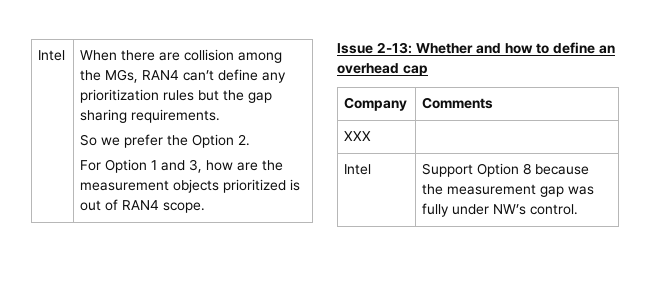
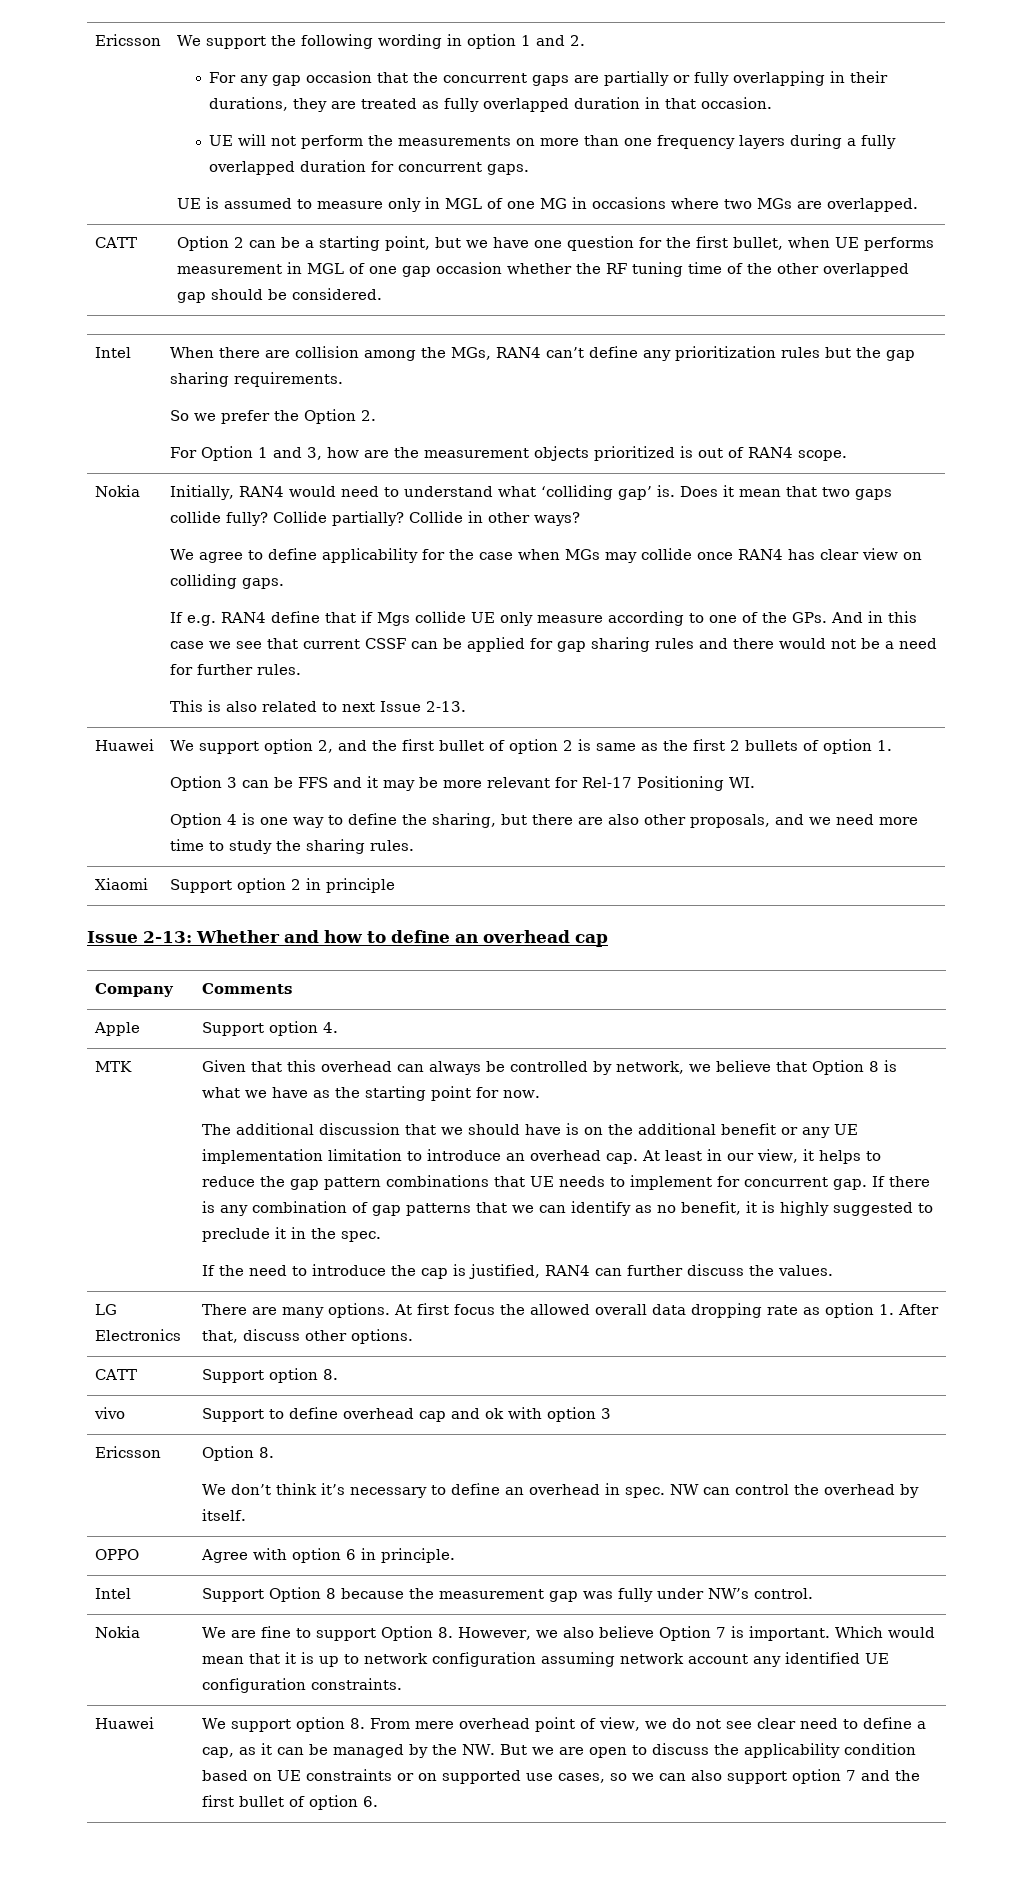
(38, 55) none -> [94,34,161,46] [176,34,585,49] [209,71,889,86] [209,97,773,112] [209,134,897,149] [209,160,530,175] [176,197,918,212] [94,237,137,248] [176,236,934,251] [176,262,909,277] [176,288,382,303] Ericsson | We support the following wording in option 1 and 2. // For any gap occasion that the concurrent gaps are partially or fully overlapping in their durations, they are treated as fully overlapped duration in that occasion. // UE will not perform the measurements on more than one frequency layers during a fully overlapped duration for concurrent gaps. // UE is assumed to measure only in MGL of one MG in occasions where two MGs are overlapped. // CATT | Option 2 can be a starting point, but we have one question for the first bullet, when UE performs measurement in MGL of one gap occasion whether the RF tuning time of the other overlapped gap should be considered. //
(206, 207) none -> [94,485,140,497] [169,485,892,500] [169,511,580,526] [169,548,922,563] [169,574,284,589] [169,611,917,626] [169,637,937,652] [169,664,301,675] [169,700,466,712] [94,739,154,751] [169,739,892,754] [169,776,755,791] [169,813,918,828] [169,839,414,854] [94,878,148,890] [169,878,395,893] // Nokia | Initially, RAN4 would need to understand what ‘colliding gap’ is. Does it mean that two gaps collide fully? Collide partially? Collide in other ways? // We agree to define applicability for the case when MGs may collide once RAN4 has clear view on colliding gaps. // If e.g. RAN4 define that if Mgs collide UE only measure according to one of the GPs. And in this case we see that current CSSF can be applied for gap sharing rules and there would not be a need for further rules. // This is also related to next Issue 2-13. // Huawei | We support option 2, and the first bullet of option 2 is same as the first 2 bullets of option 1. // Option 3 can be FFS and it may be more relevant for Rel-17 Positioning WI. // Option 4 is one way to define the sharing, but there are also other proposals, and we need more time to study the sharing rules. // Xiaomi | Support option 2 in principle
[344,131,372,141] XXX | -> [93,1022,140,1036] [201,1021,338,1036] [94,1061,132,1072] [201,1060,897,1075] [201,1086,540,1101] [201,1123,858,1138] [201,1149,881,1164] [201,1175,930,1190] [201,1201,933,1216] [201,1227,381,1242] [201,1264,833,1279] [94,1304,117,1315] [94,1329,181,1341] [201,1303,939,1318] [201,1329,413,1344] [94,1369,137,1380] [201,1368,338,1383] [93,1407,125,1419] [201,1407,611,1422] [94,1446,161,1458] [201,1446,274,1461] [201,1483,919,1498] [201,1509,246,1521] [94,1549,139,1560] [200,1548,455,1563] Apple | Support option 4. // MTK | Given that this overhead can always be controlled by network, we believe that Option 8 is what we have as the starting point for now. // The additional discussion that we should have is on the additional benefit or any UE implementation limitation to introduce an overhead cap. At least in our view, it helps to reduce the gap pattern combinations that UE needs to implement for concurrent gap. If there is any combination of gap patterns that we can identify as no benefit, it is highly suggested to preclude it in the spec. // If the need to introduce the cap is justified, RAN4 can further discuss the values. // LG Electronics | There are many options. At first focus the allowed overall data dropping rate as option 1. After that, discuss other options. // CATT | Support option 8. // vivo | Support to define overhead cap and ok with option 3 // Ericsson | Option 8. // We don’t think it’s necessary to define an overhead in spec. NW can control the overhead by itself. // OPPO | Agree with option 6 in principle.
(579, 209) none -> [94,1626,140,1638] [201,1626,935,1641] [201,1652,889,1667] [201,1678,402,1693] [94,1717,154,1729] [201,1717,926,1732] [201,1743,916,1758] [201,1769,920,1784] [201,1795,378,1810] // Nokia | We are fine to support Option 8. However, we also believe Option 7 is important. Which would mean that it is up to network configuration assuming network account any identified UE configuration constraints. // Huawei | We support option 8. From mere overhead point of view, we do not see clear need to define a cap, as it can be managed by the NW. But we are open to discuss the applicability condition based on UE constraints or on supported use cases, so we can also support option 7 and the first bullet of option 6.

